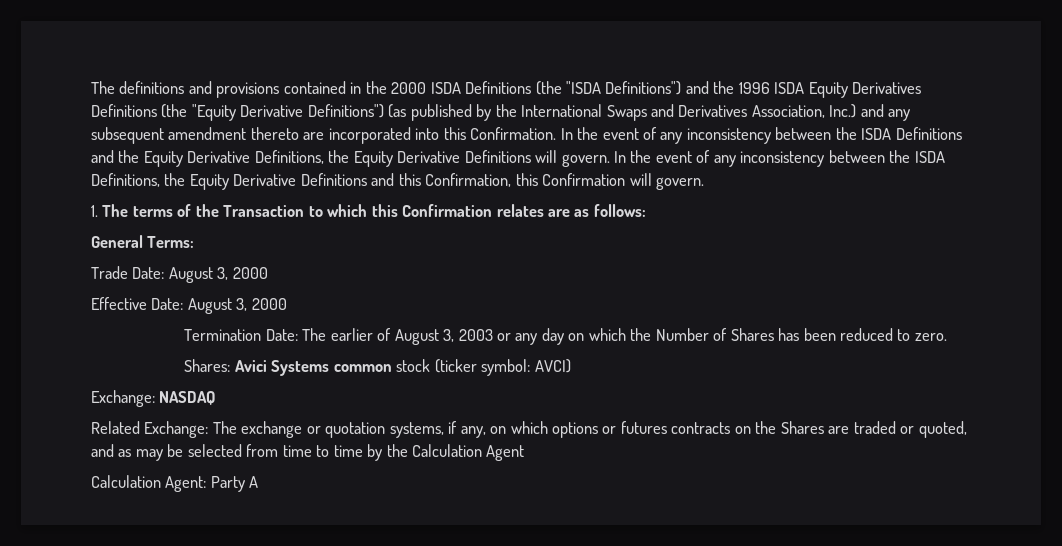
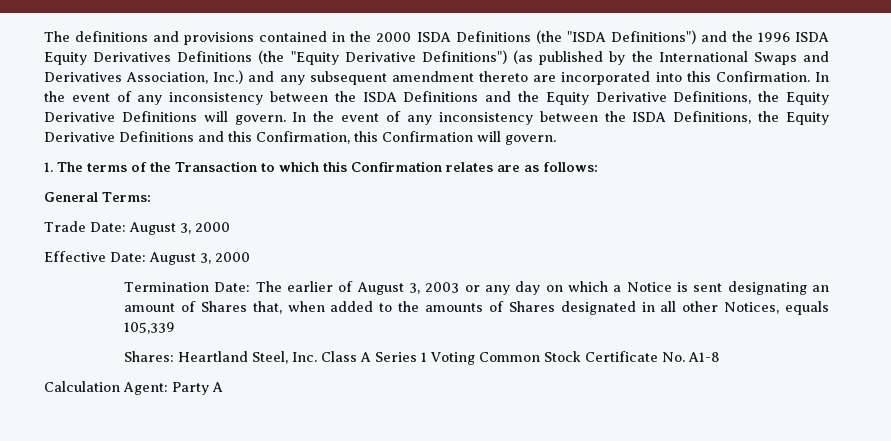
[630,328,947,341] [184,359,571,376] [91,390,216,407] [91,421,967,438] [91,444,525,461] the Number of Shares has been reduced to zero. // Shares: Avici Systems common stock (ticker symbol: AVCI) // Exchange: NASDAQ // Related Exchange: The exchange or quotation systems, if any, on which options or futures contracts on the Shares are traded or quoted, and as may be selected from time to time by the Calculation Agent -> [613,281,830,295] [124,301,830,315] [124,322,176,334] [124,351,721,365] a Notice is sent designating an amount of Shares that, when added to the amounts of Shares designated in all other Notices, equals 105,339 // Shares: Heartland Steel, Inc. Class A Series 1 Voting Common Stock Certificate No. A1-8

